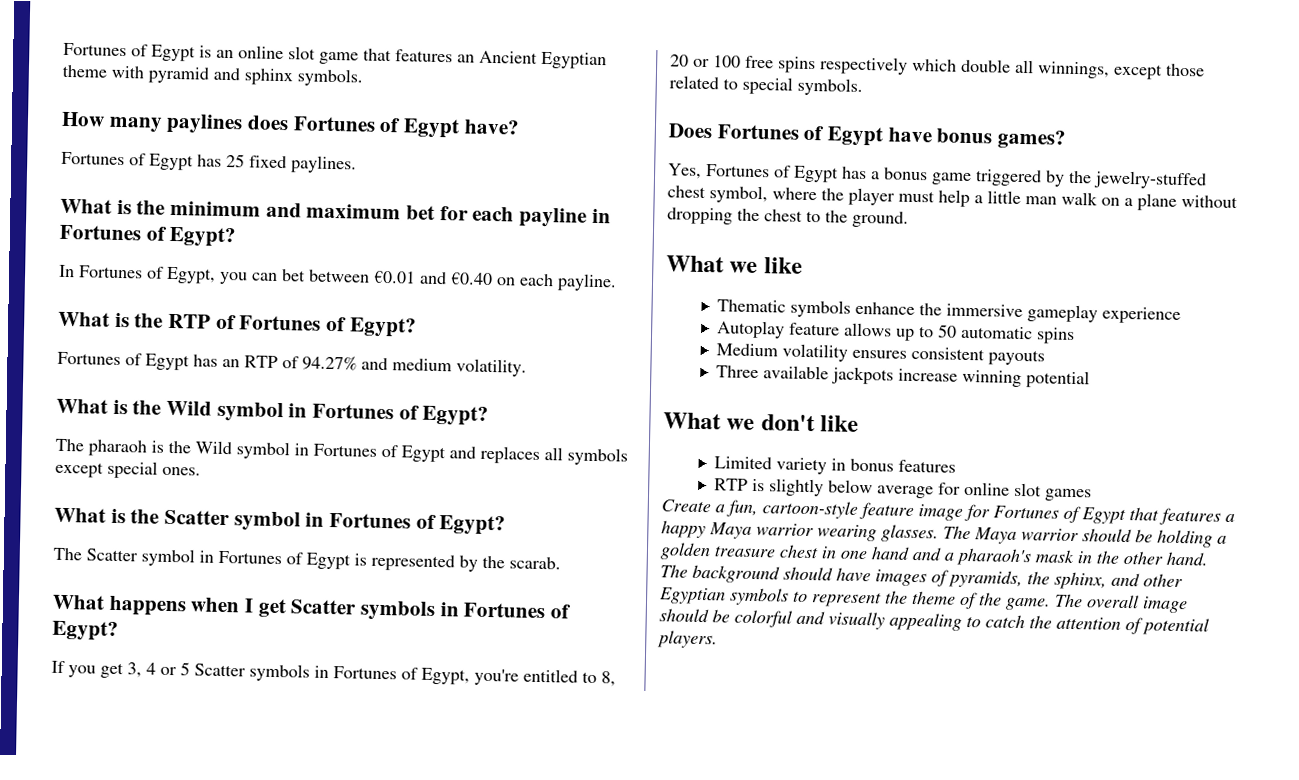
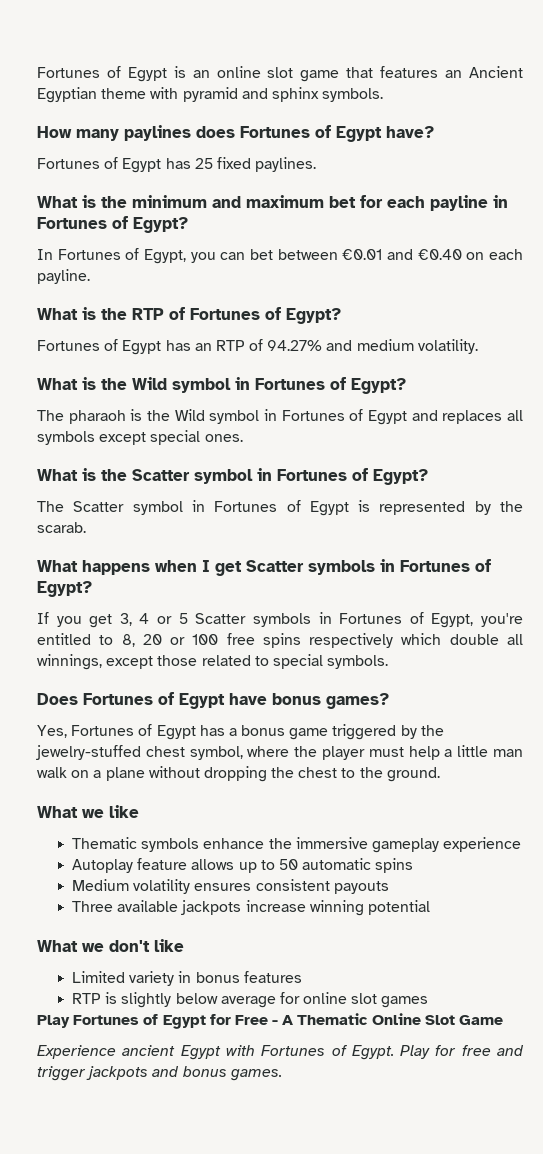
[661,499,1235,526] [661,520,1227,548] [660,542,1209,567] [660,564,1183,590] [658,587,1188,614] [659,608,1210,636] [657,630,718,649] Create a fun, cartoon-style feature image for Fortunes of Egypt that features a happy Maya warrior wearing glasses. The Maya warrior should be holding a golden treasure chest in one hand and a pharaoh's mask in the other hand. The background should have images of pyramids, the sphinx, and other Egyptian symbols to represent the theme of the game. The overall image should be colorful and visually appealing to catch the attention of potential players. -> [37,1013,504,1029] [37,1045,525,1060] [37,1066,282,1081] Play Fortunes of Egypt for Free - A Thematic Online Slot Game // Experience ancient Egypt with Fortunes of Egypt. Play for free and trigger jackpots and bonus games.

